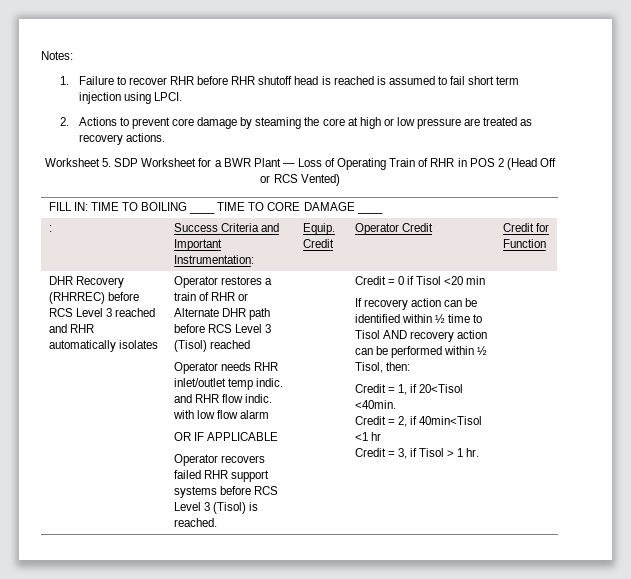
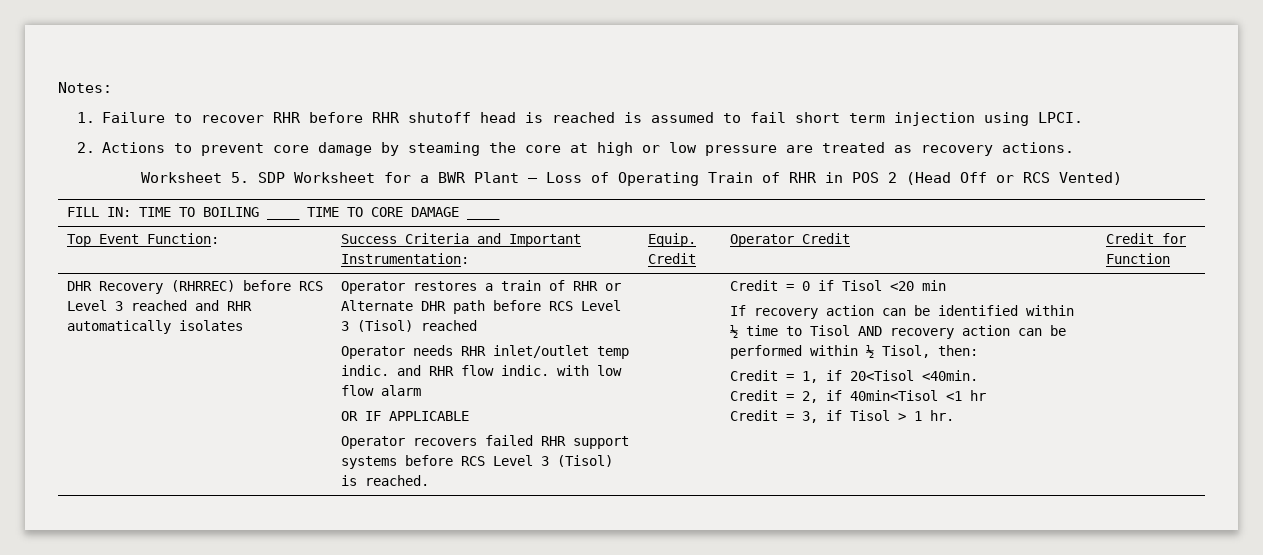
[48,225,52,232] : -> [66,233,219,247] Top Event Function:

